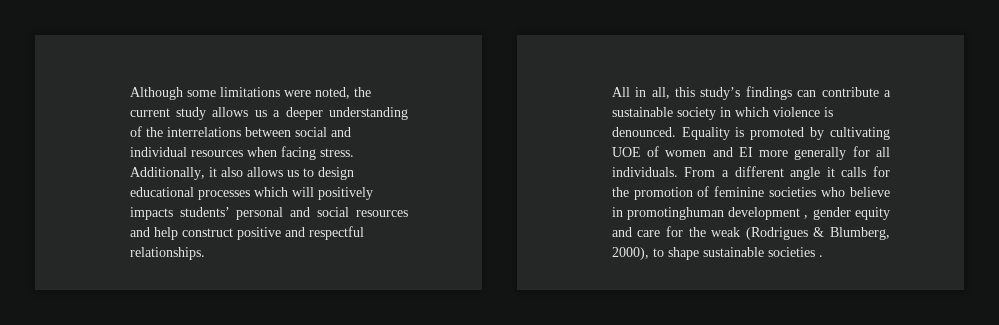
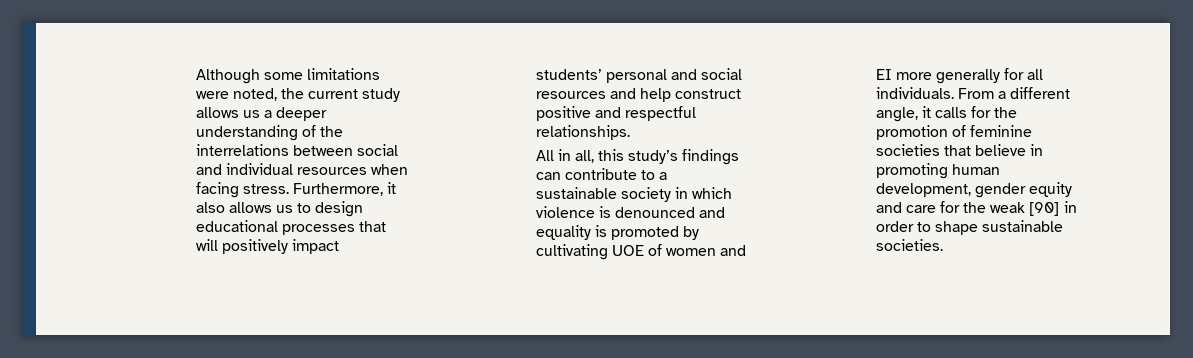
[129,167,205,180] Additionally, -> [292,183,383,196] Furthermore,
[253,187,288,197] which -> [358,221,386,232] that
[129,207,173,220] impacts -> [291,239,339,254] impact
(879, 92) none -> [640,170,655,180] to
[611,127,730,140] denounced. Equality -> [614,207,726,218] [535,225,591,240] denounced and equality
[790,167,821,180] angle -> [875,107,918,122] angle,
[821,187,846,197] who -> [943,145,971,156] that
[626,207,809,220] promotinghuman development , -> [875,163,1000,179] [875,183,971,197] promoting human development,
[745,227,890,240] [611,247,649,260] (Rodrigues & Blumberg, 2000), -> [1029,201,1077,216] [875,221,914,232] [90] in order
[767,247,823,257] societies . -> [875,239,943,251] societies.

